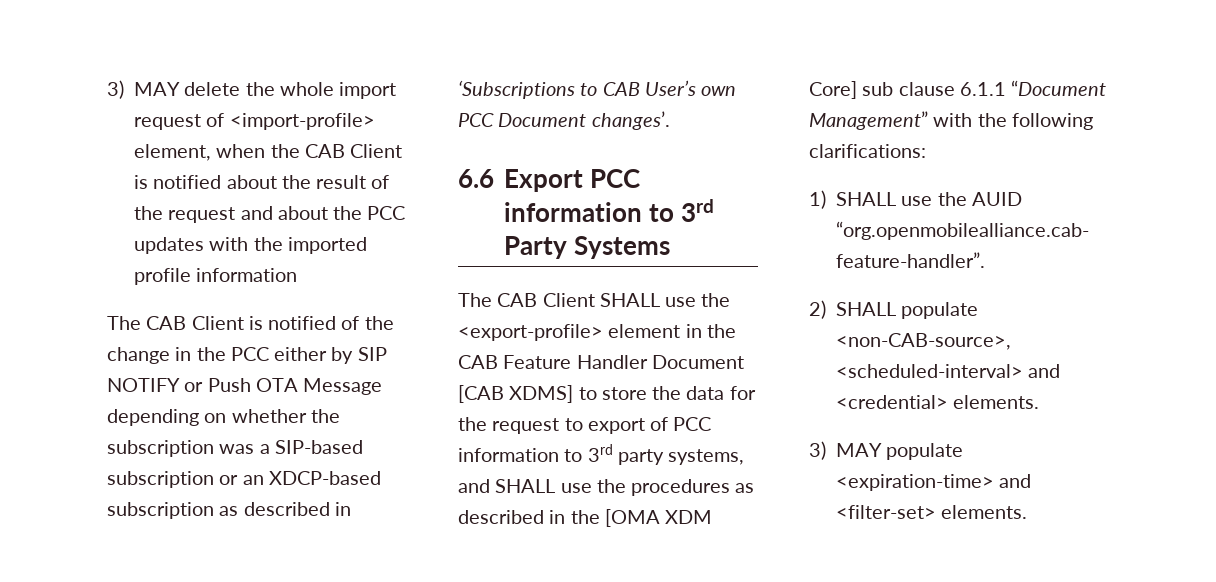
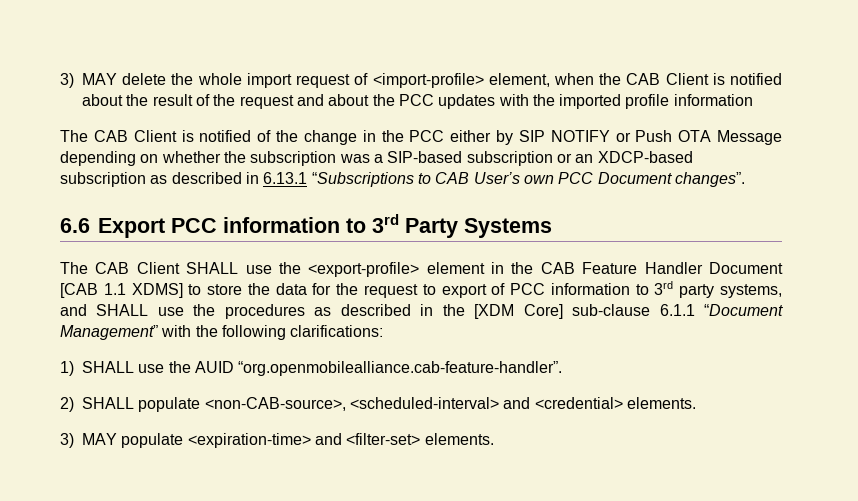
[458,80,575,99] ‘Subscriptions -> [263,172,414,187] 6.13.1 “Subscriptions
[591,111,670,130] changes’. -> [674,172,745,187] changes”.
(504, 394) none -> [103,283,126,295] 1.1
[604,509,713,527] [809,81,955,99] [OMA XDM Core] sub clause -> [474,304,651,319] [XDM Core] sub-clause

